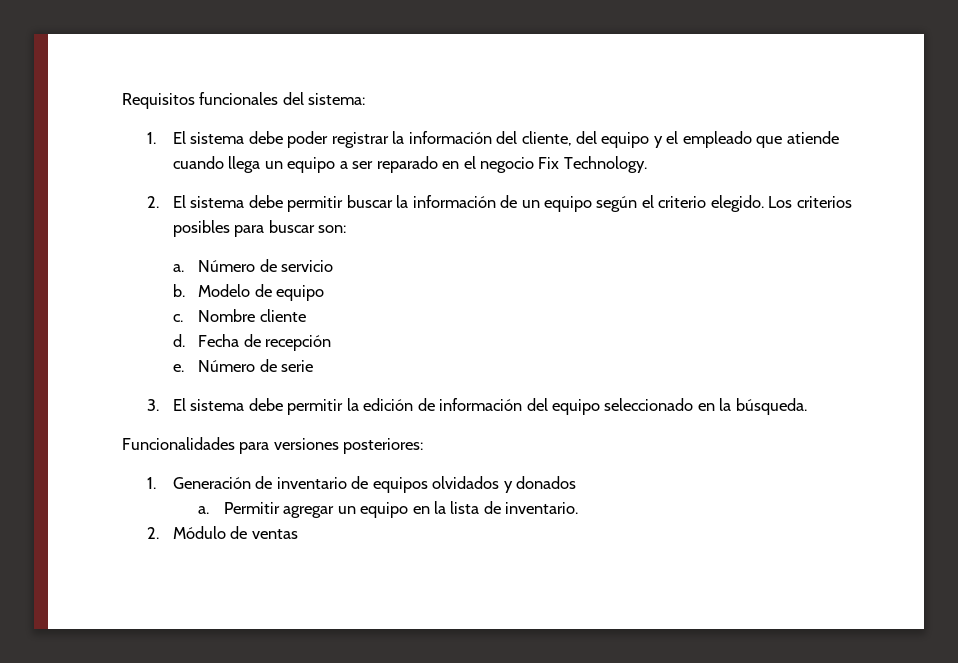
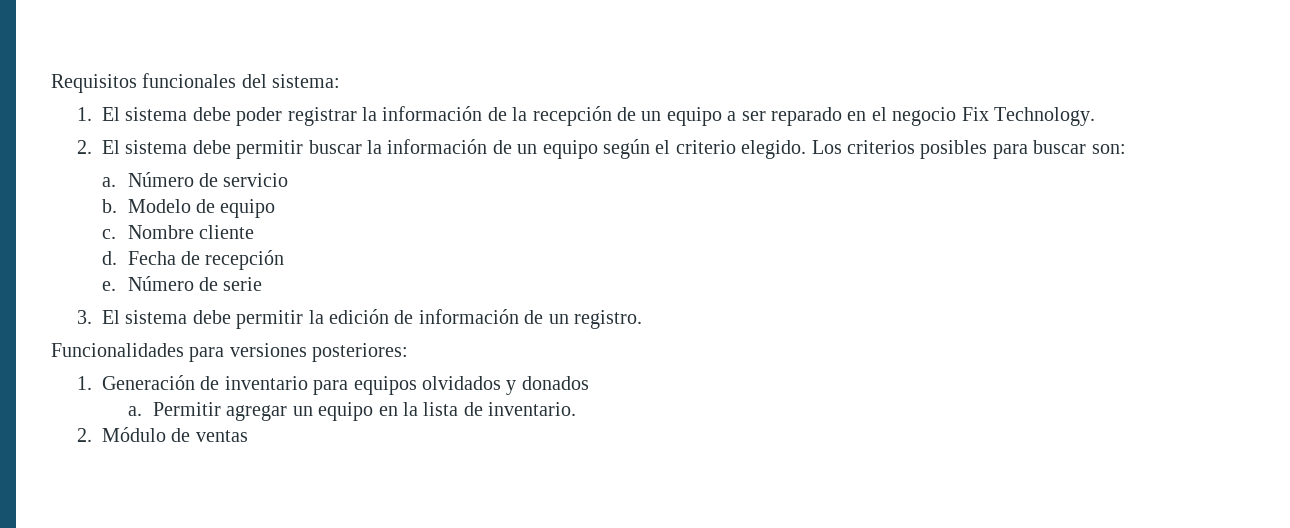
[496,131,839,148] [172,156,261,173] del cliente, del equipo y el empleado que atiende cuando llega -> [487,106,637,126] de la recepción de
[526,398,807,415] del equipo seleccionado en la búsqueda. -> [524,310,643,329] de un registro.
[351,476,369,489] de -> [313,380,349,395] para

